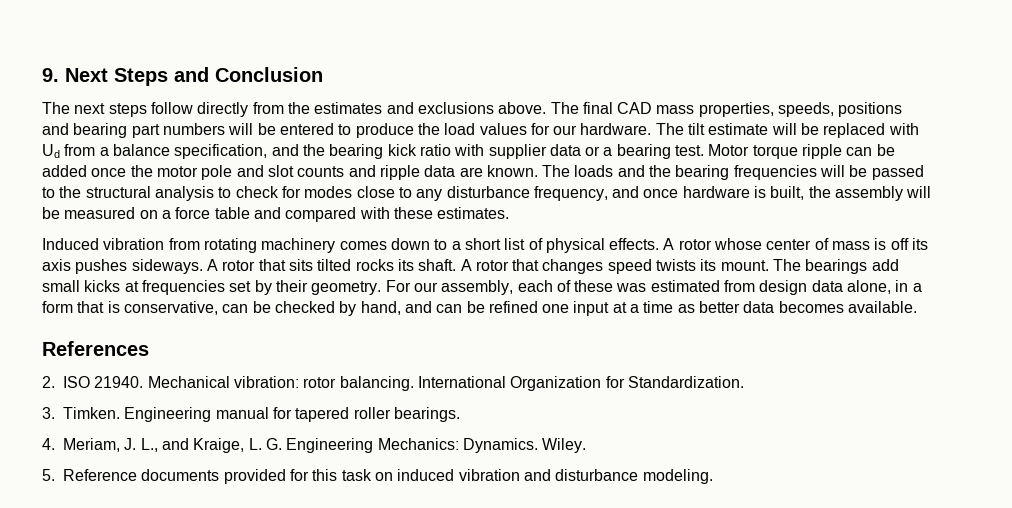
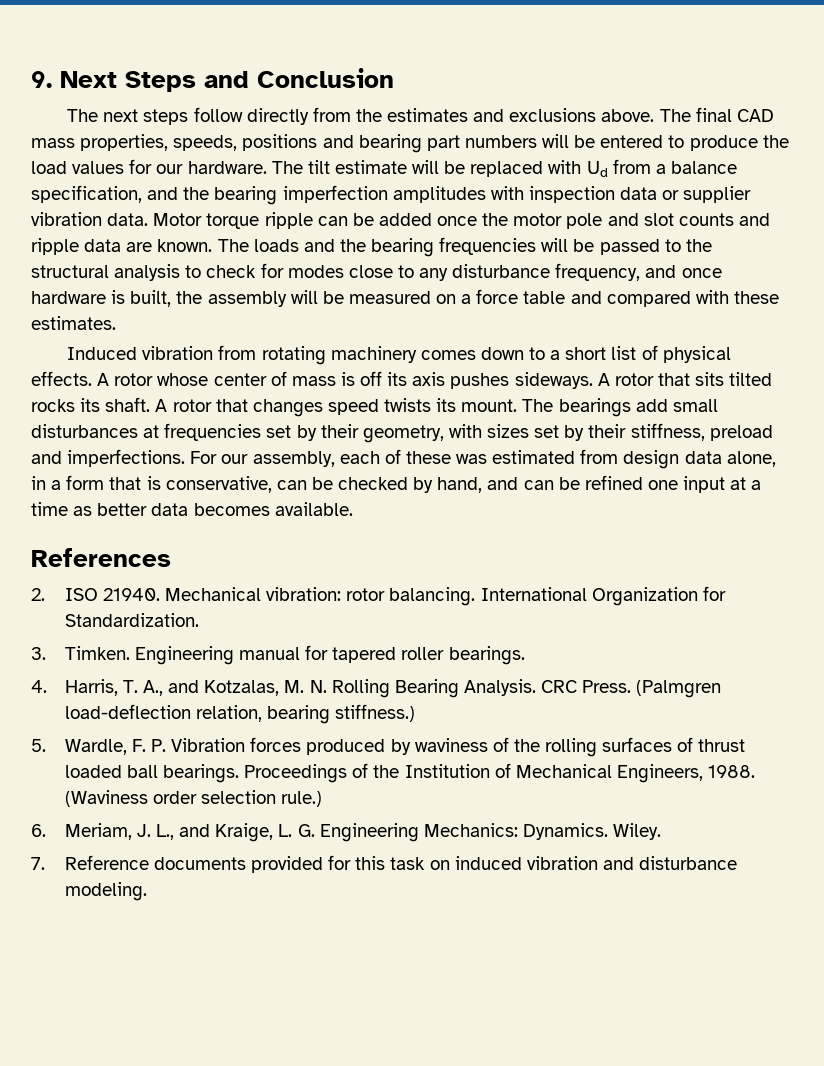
[387,144,705,159] kick ratio with supplier data or a bearing test. -> [282,185,752,203] [31,212,149,226] imperfection amplitudes with inspection data or supplier vibration data.
[84,280,121,292] kicks -> [31,424,138,438] disturbances
[311,281,382,295] geometry. -> [362,423,773,443] [31,449,186,467] geometry, with sizes set by their stiffness, preload and imperfections.
(55, 444) none -> [64,679,722,698] [64,704,416,724] [31,737,746,757] [64,763,756,783] [64,790,323,807] [31,824,46,837] Harris, T. A., and Kotzalas, M. N. Rolling Bearing Analysis. CRC Press. (Palmgren load-deflection relation, bearing stiffness.) // 5. Wardle, F. P. Vibration forces produced by waviness of the rolling surfaces of thrust loaded ball bearings. Proceedings of the Institution of Mechanical Engineers, 1988. (Waviness order selection rule.) // 6.
[42,469,55,481] 5. -> [31,857,45,870] 7.

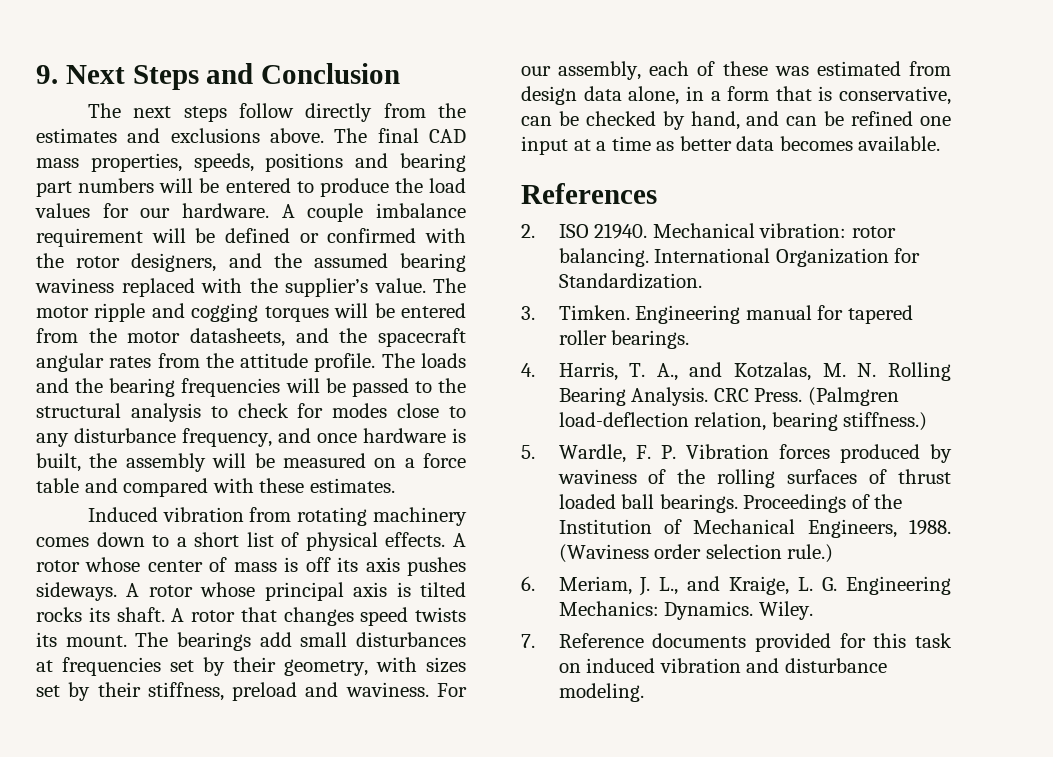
[271,159,737,177] [31,185,752,205] [31,212,770,229] [31,238,213,255] The tilt estimate will be replaced with Ud from a balance specification, and the bearing imperfection amplitudes with inspection data or supplier vibration data. Motor torque ripple can be added once the motor pole and slot counts and ripple data are known. -> [281,203,467,222] [36,228,467,247] [36,253,467,272] [35,278,466,297] [36,303,466,322] [36,328,467,347] [36,353,376,372] A couple imbalance requirement will be defined or confirmed with the rotor designers, and the assumed bearing waviness replaced with the supplier’s value. The motor ripple and cogging torques will be entered from the motor datasheets, and the spacecraft angular rates from the attitude profile.
[657,372,725,386] that sits -> [200,582,411,601] whose principal axis is
[67,449,186,467] imperfections. -> [345,682,429,697] waviness.

